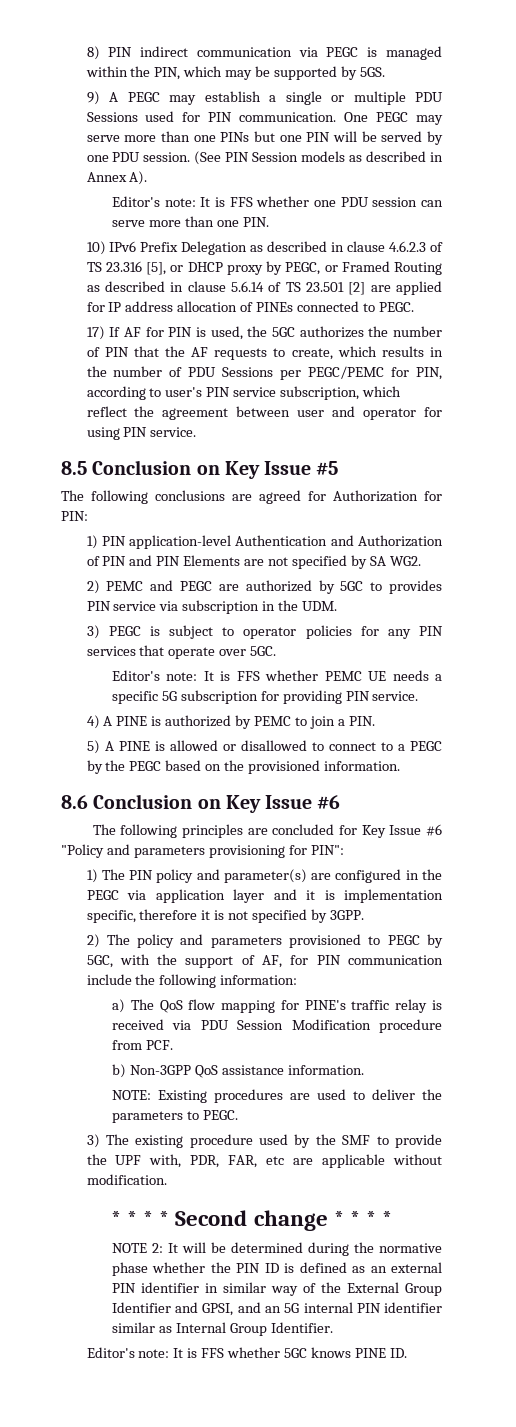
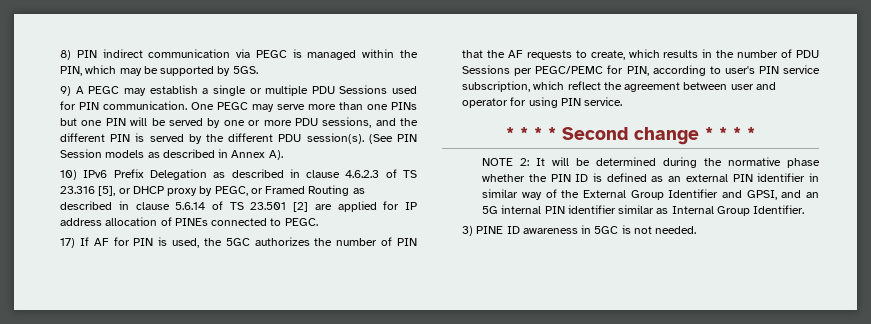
[112,152,191,162] PDU session. -> [248,117,419,128] [60,133,364,144] or more PDU sessions, and the different PIN is served by the different PDU session(s).
[111,196,443,207] [111,216,269,227] // Editor's note: It is FFS whether one PDU session can serve more than one PIN. -> (283, 155) none
[61,460,339,479] [61,490,442,504] [61,511,88,521] [86,535,443,549] [86,555,421,569] [86,580,443,594] [86,600,337,614] [86,625,444,639] [86,645,277,659] [111,670,442,681] [111,690,419,704] [86,715,375,729] [86,740,442,754] [86,760,400,774] [61,794,341,813] [92,824,442,838] [61,844,344,858] [86,869,442,883] [86,889,443,903] [86,909,364,923] [86,934,444,948] [86,954,443,968] [86,974,298,988] [111,999,443,1013] [111,1019,442,1033] [111,1040,173,1050] [111,1064,364,1078] [111,1089,443,1103] [111,1110,238,1123] [86,1134,443,1148] [86,1154,442,1168] [86,1174,167,1185] // 8.5 Conclusion on Key Issue #5 // The following conclusions are agreed for Authorization for PIN: // 1) PIN application-level Authentication and Authorization of PIN and PIN Elements are not specified by SA WG2. // 2) PEMC and PEGC are authorized by 5GC to provides PIN service via subscription in the UDM. // 3) PEGC is subject to operator policies for any PIN services that operate over 5GC. // Editor's note: It is FFS whether PEMC UE needs a specific 5G subscription for providing PIN service. // 4) A PINE is authorized by PEMC to join a PIN. // 5) A PINE is allowed or disallowed to connect to a PEGC by the PEGC based on the provisioned information. // 8.6 Conclusion on Key Issue #6 // The following principles are concluded for Key Issue #6 "Policy and parameters provisioning for PIN": // 1) The PIN policy and parameter(s) are configured in the PEGC via application layer and it is implementation specific, therefore it is not specified by 3GPP. // 2) The policy and parameters provisioned to PEGC by 5GC, with the support of AF, for PIN communication include the following information: // a) The QoS flow mapping for PINE's traffic relay is received via PDU Session Modification procedure from PCF. // b) Non-3GPP QoS assistance information. // NOTE: Existing procedures are used to deliver the parameters to PEGC. // 3) The existing procedure used by the SMF to provide the UPF with, PDR, FAR, etc are applicable without modification. -> (623, 101) none
[86,1347,407,1358] Editor's note: It is FFS whether 5GC knows PINE ID. -> [462,225,697,236] 3) PINE ID awareness in 5GC is not needed.

